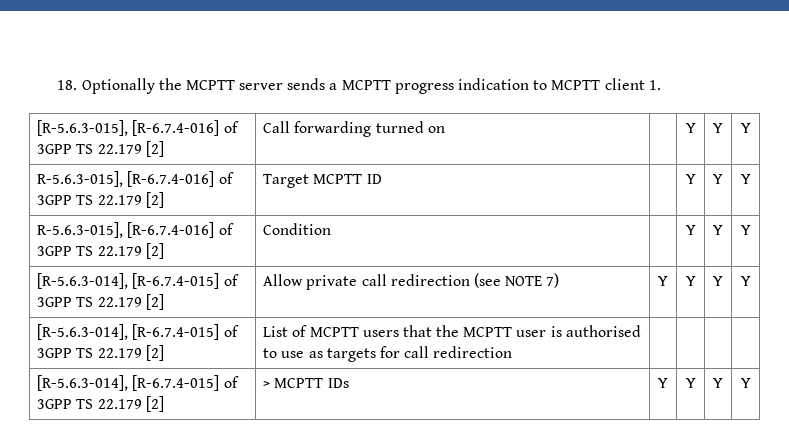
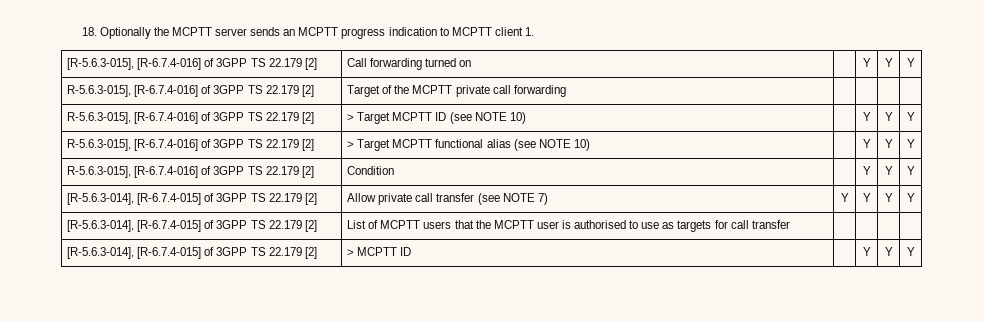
[329,83,338,90] a -> [283,29,296,36] an
[313,174,382,184] MCPTT ID -> [382,85,566,97] [67,112,314,124] [347,112,526,124] [862,112,871,121] [884,112,893,121] [906,112,915,121] [67,139,314,151] [347,139,590,151] of the MCPTT private call forwarding | | | | // R-5.6.3-015], [R-6.7.4-016] of 3GPP TS 22.179 [2] | > Target MCPTT ID (see NOTE 10) | | Y | Y | Y // R-5.6.3-015], [R-6.7.4-016] of 3GPP TS 22.179 [2] | > Target MCPTT functional alias (see NOTE 10)
[390,274,470,286] redirection -> [436,193,475,202] transfer
[433,346,513,358] redirection -> [751,220,790,229] transfer
[327,378,349,388] [658,378,668,388] [685,378,696,388] [713,378,723,388] [740,378,751,388] IDs | Y | Y | Y | Y -> [400,247,412,256] [862,247,871,256] [884,247,893,256] [906,247,915,256] ID | | Y | Y | Y

